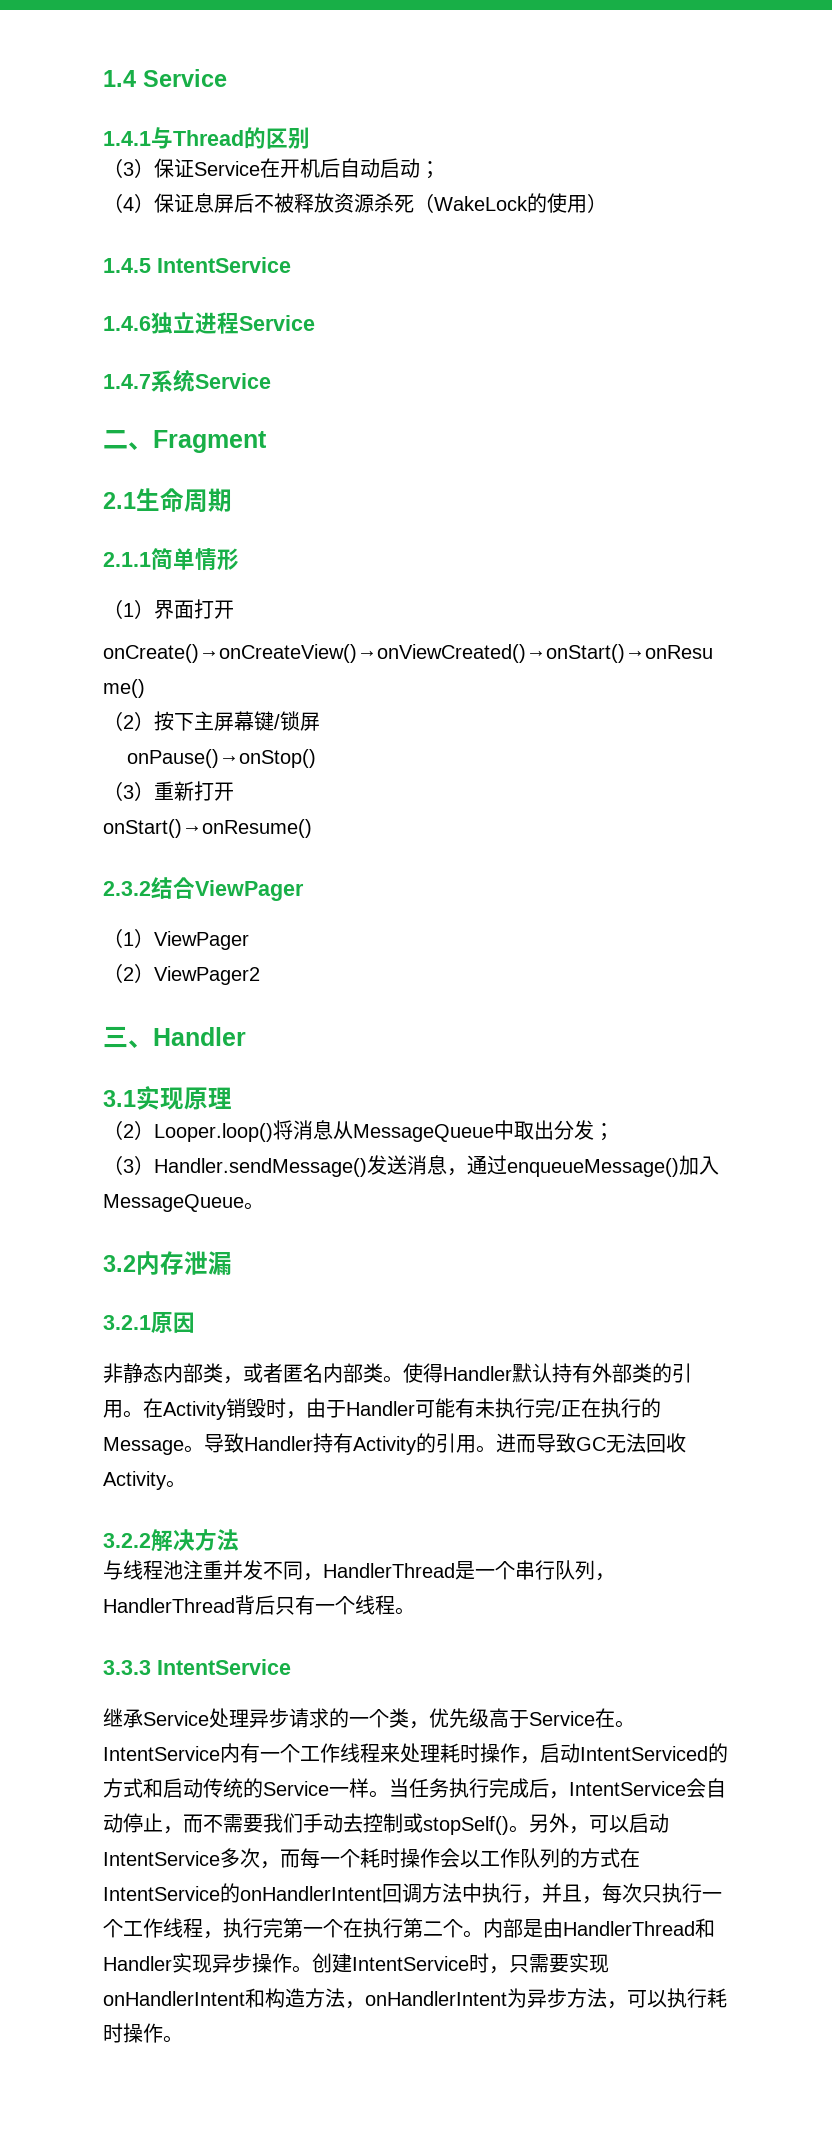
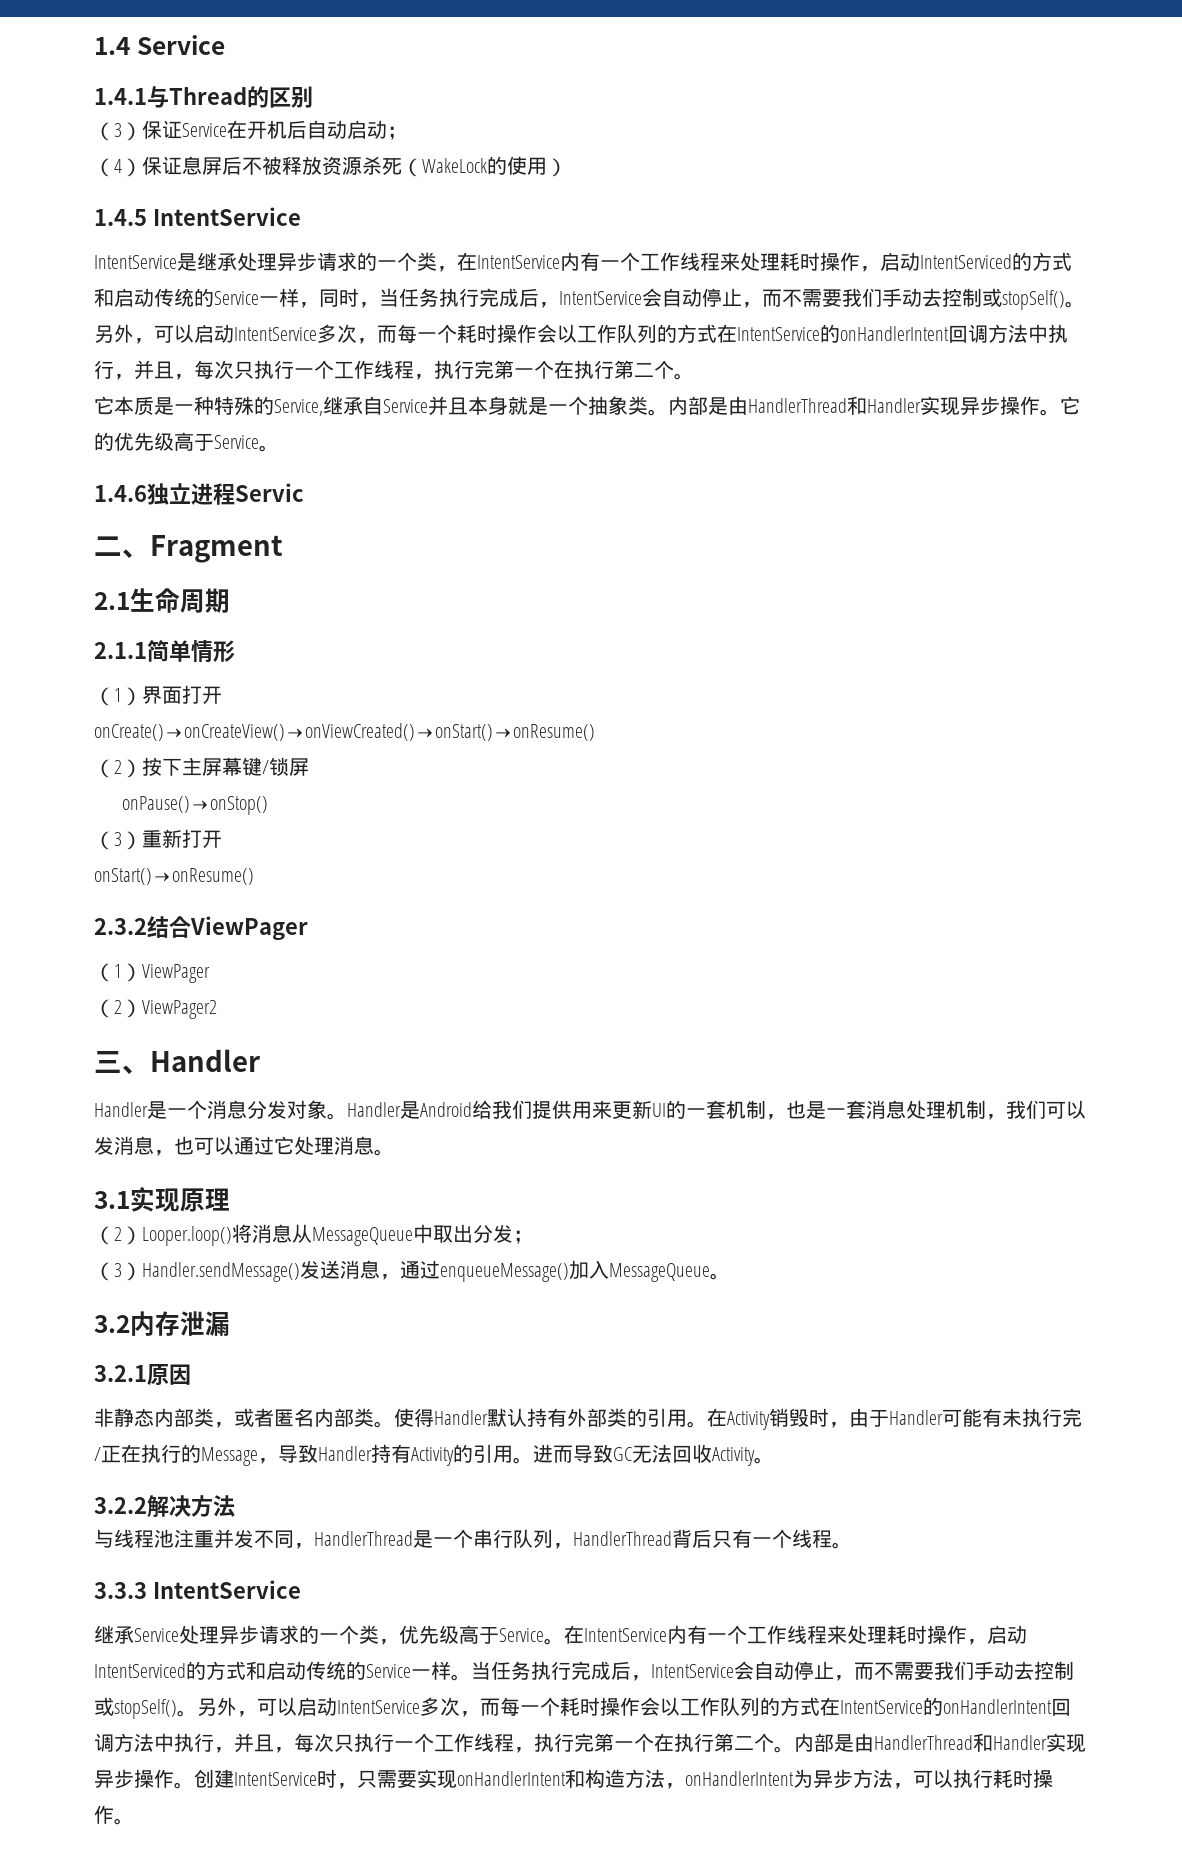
(291, 265) none -> [94,252,1072,272] [94,288,1085,310] [94,324,1068,344] [94,360,694,380] [94,396,1080,416] [94,432,279,452] // IntentService是继承处理异步请求的一个类，在IntentService内有一个工作线程来处理耗时操作，启动IntentServiced的方式和启动传统的Service一样，同时，当任务执行完成后，IntentService会自动停止，而不需要我们手动去控制或stopSelf()。另外，可以启动IntentService多次，而每一个耗时操作会以工作队列的方式在IntentService的onHandlerIntent回调方法中执行，并且，每次只执行一个工作线程，执行完第一个在执行第二个。 // 它本质是一种特殊的Service,继承自Service并且本身就是一个抽象类。内部是由HandlerThread和Handler实现异步操作。它的优先级高于Service。
[239,315,315,331] [103,369,271,392] Service // 1.4.7系统Service -> [235,483,304,502] Servic
(246, 1036) none -> [94,1100,1086,1120] [94,1136,394,1156] // Handler是一个消息分发对象。Handler是Android给我们提供用来更新UI的一套机制，也是一套消息处理机制，我们可以发消息，也可以通过它处理消息。
[184,1445,204,1453] 。 -> [258,1458,278,1464] ，
[595,1708,635,1728] 在。 -> [544,1625,584,1645] 。在

